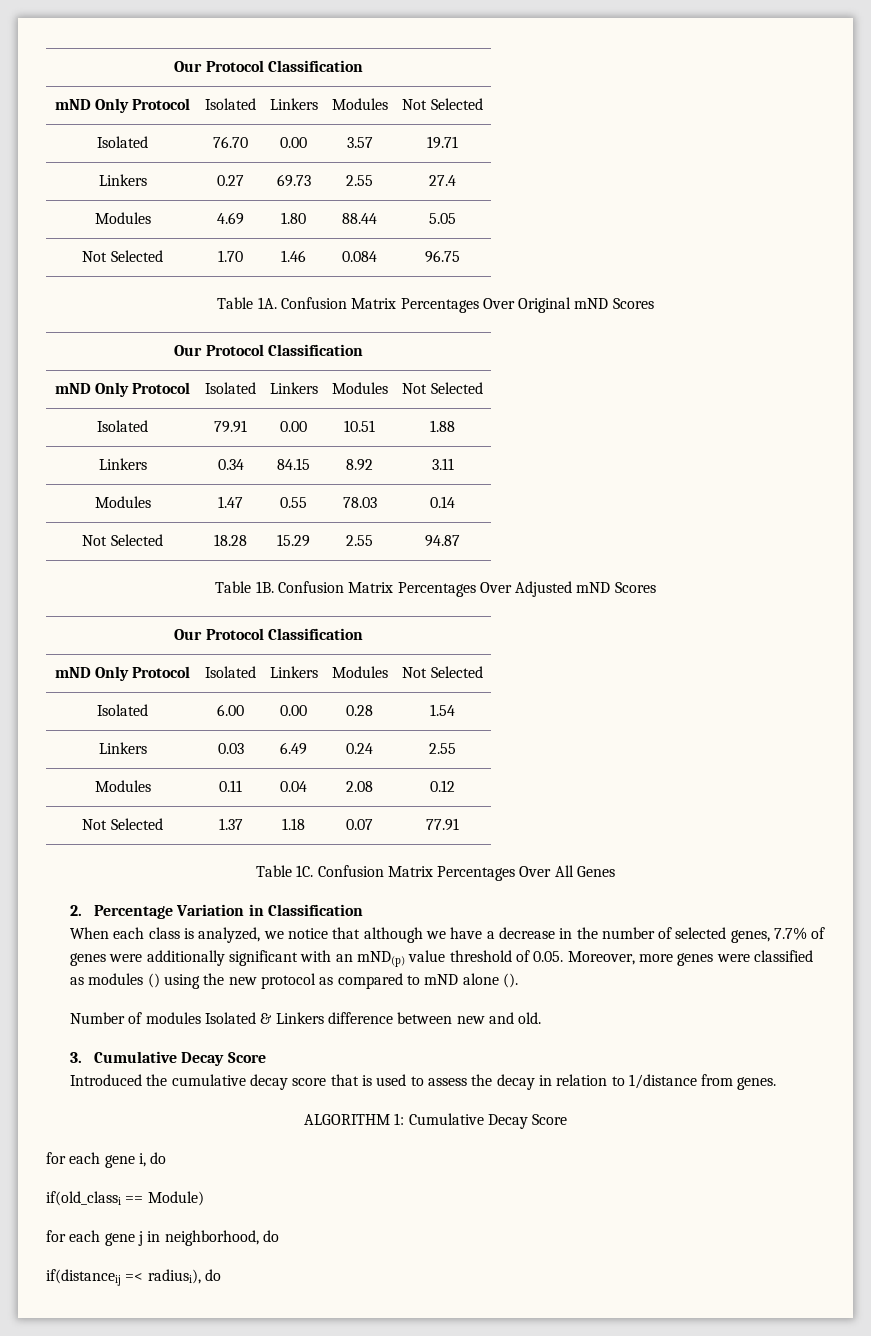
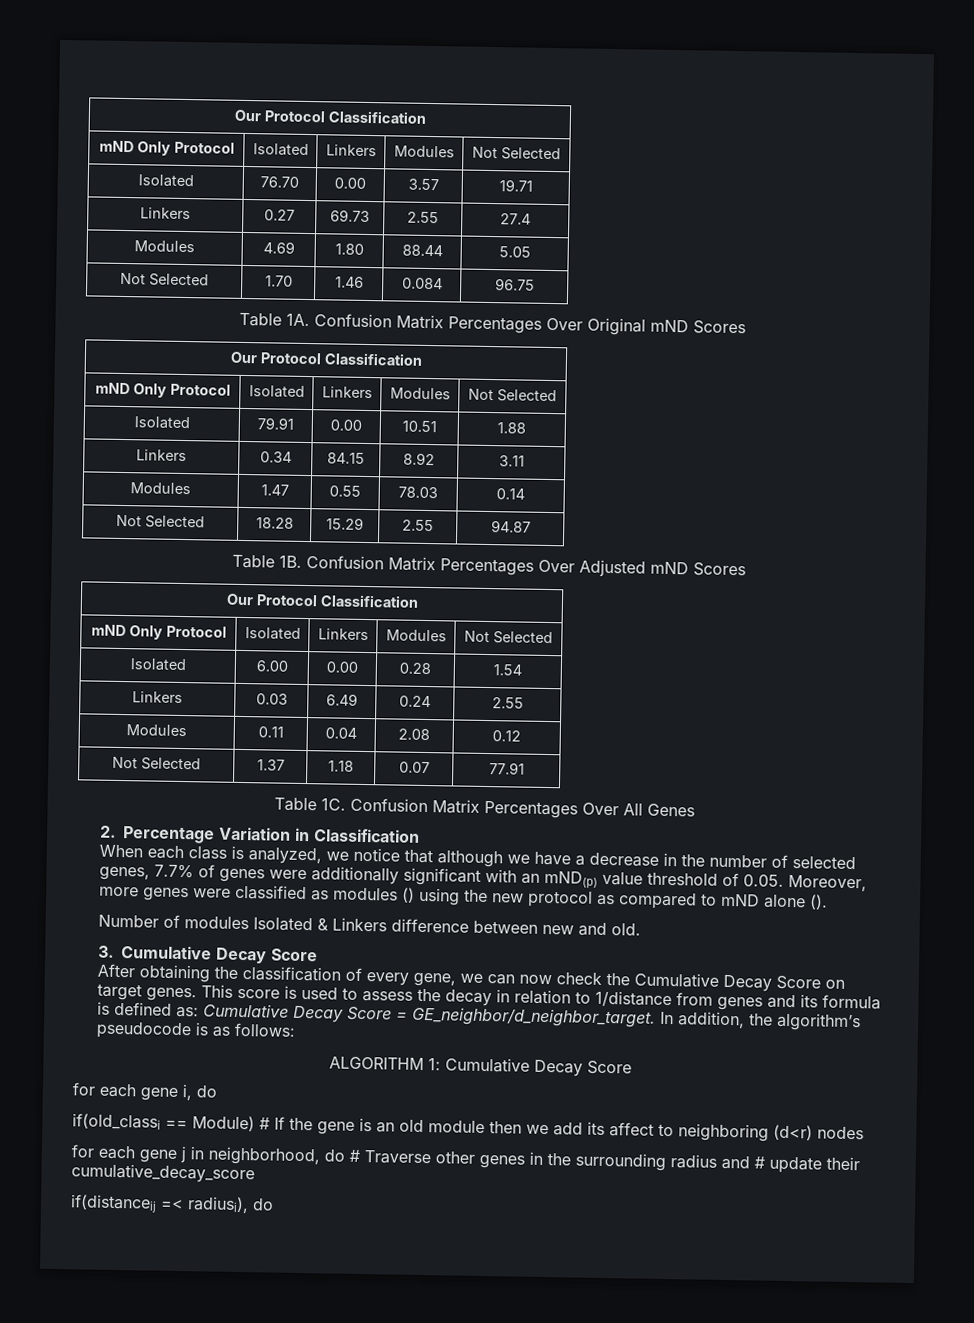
[70,1074,359,1090] Introduced the cumulative decay score that -> [96,963,845,992] [96,983,280,1002] After obtaining the classification of every gene, we can now check the Cumulative Decay Score on target genes. This score
[737,1077,777,1090] genes. -> [716,994,881,1011] [96,1001,861,1032] [95,1021,296,1040] genes and its formula is defined as: Cumulative Decay Score = GE_neighbor/d_neighbor_target. In addition, the algorithm’s pseudocode is as follows:
(204, 1198) none -> [259,1116,864,1142] # If the gene is an old module then we add its affect to neighboring (d<r) nodes
(279, 1236) none -> [349,1149,860,1174] [71,1163,255,1184] # Traverse other genes in the surrounding radius and # update their cumulative_decay_score

